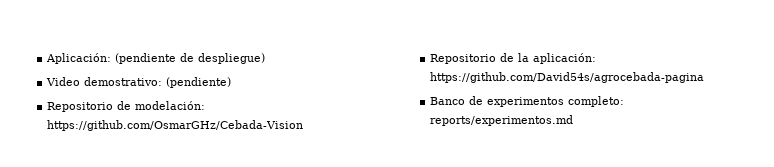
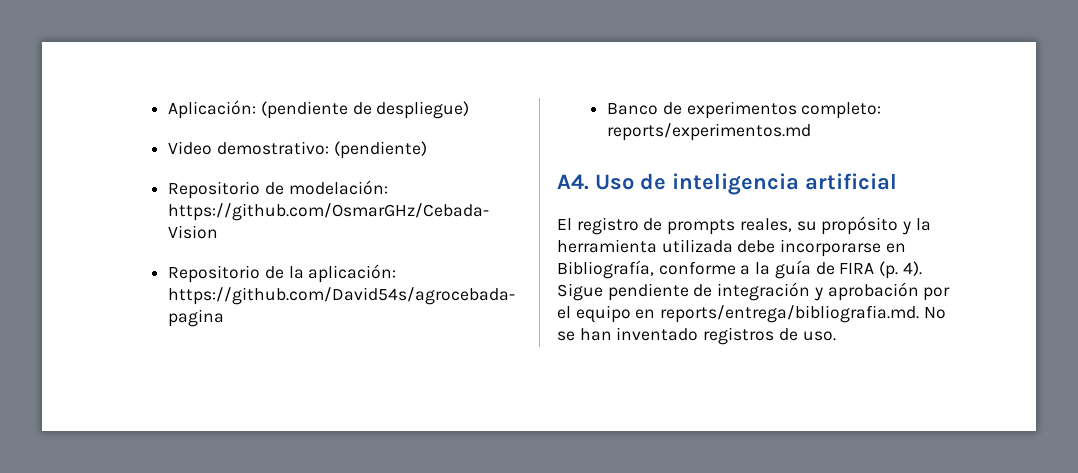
(574, 120) none -> [557,173,897,195] [557,216,931,235] [557,239,906,257] [557,260,922,279] [557,282,951,301] [557,305,946,323] [557,327,836,345] // A4. Uso de inteligencia artificial // El registro de prompts reales, su propósito y la herramienta utilizada debe incorporarse en Bibliografía, conforme a la guía de FIRA (p. 4). Sigue pendiente de integración y aprobación por el equipo en reports/entrega/bibliografia.md. No se han inventado registros de uso.

